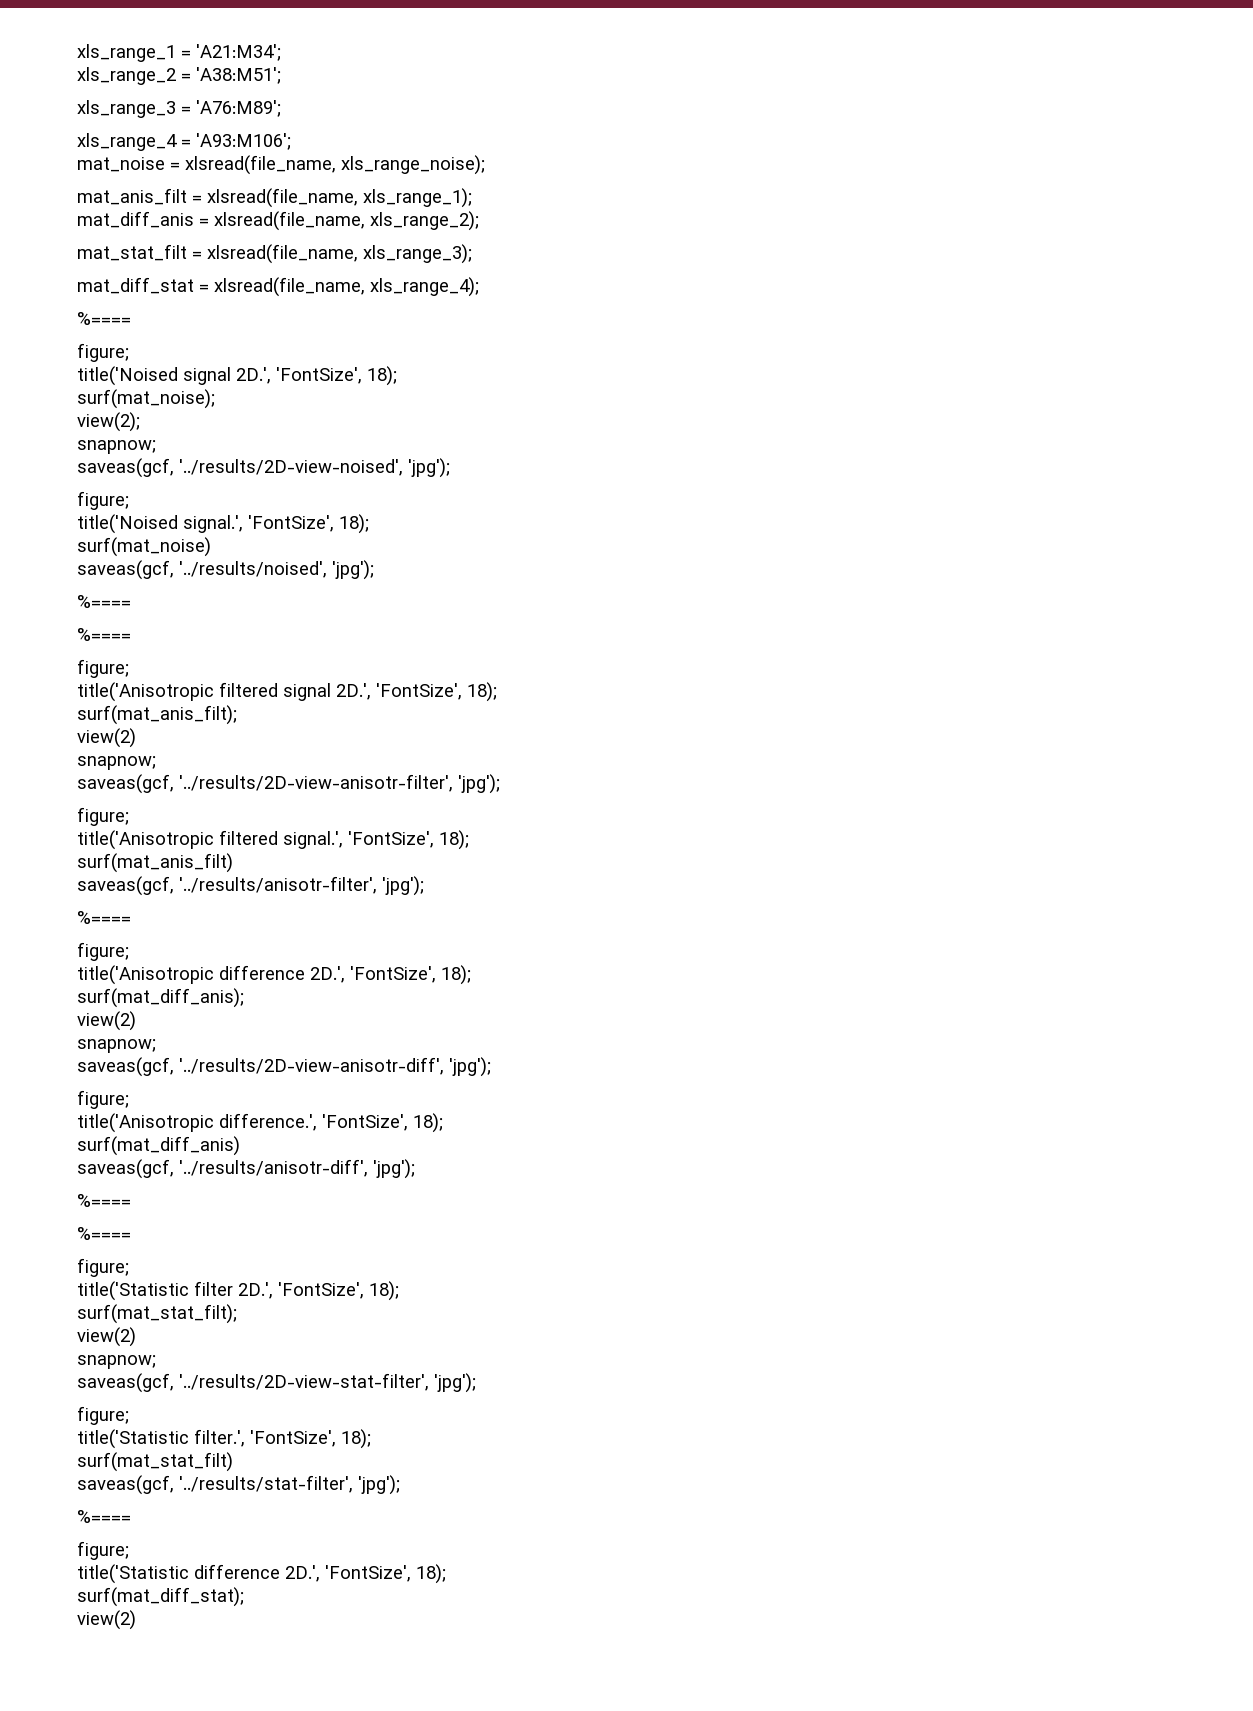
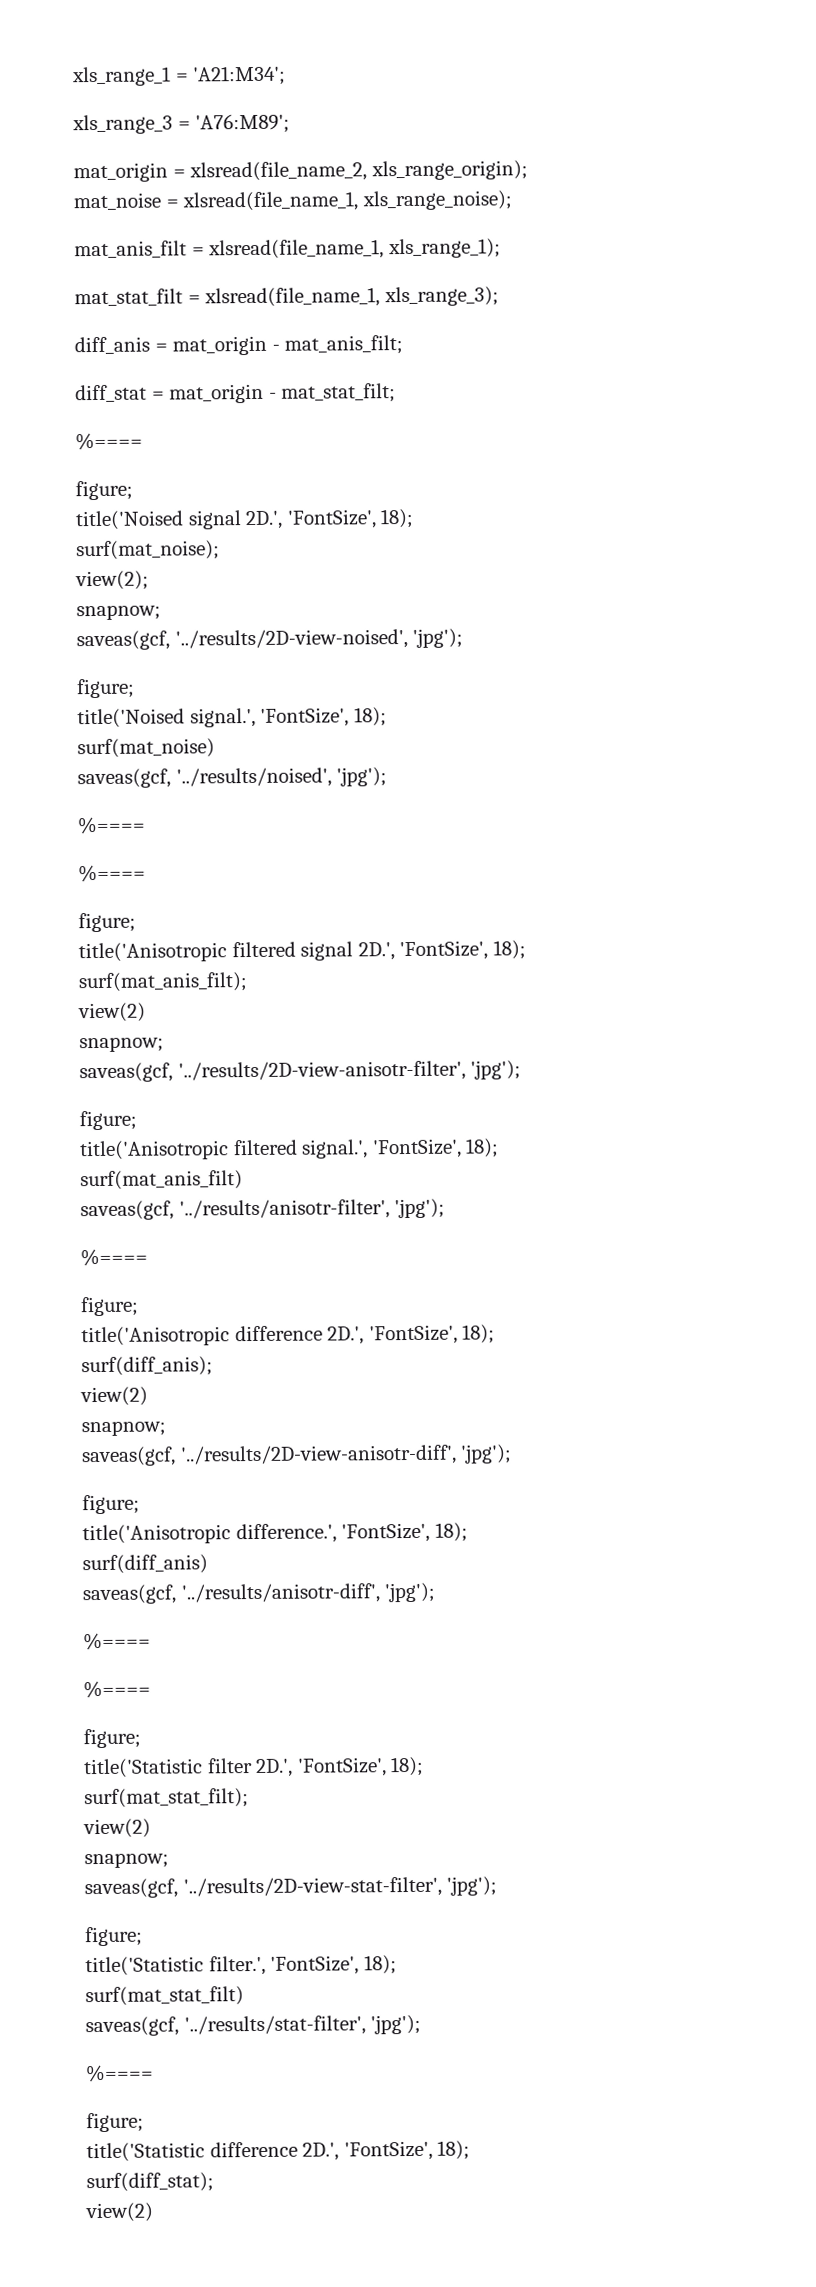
[77,67,281,85] // xls_range_2 = 'A38:M51'; -> (287, 75) none
[77,133,291,151] xls_range_4 = 'A93:M106'; -> [73,160,528,183] mat_origin = xlsread(file_name_2, xls_range_origin);
[185,155,336,175] xlsread(file_name, -> [182,191,359,212] xlsread(file_name_1,
[207,188,358,208] xlsread(file_name, -> [208,239,385,260] xlsread(file_name_1,
[77,211,479,231] // mat_diff_anis = xlsread(file_name, xls_range_2); -> (501, 248) none
[207,244,358,264] xlsread(file_name, -> [204,287,381,308] xlsread(file_name_1,
[77,277,479,297] mat_diff_stat = xlsread(file_name, xls_range_4); -> [74,335,404,356] [75,383,397,404] diff_anis = mat_origin - mat_anis_filt; // diff_stat = mat_origin - mat_stat_filt;
[77,988,244,1008] surf(mat_diff_anis); -> [81,1356,213,1377] surf(diff_anis);
[77,1136,240,1156] surf(mat_diff_anis) -> [82,1554,208,1575] surf(diff_anis)
[77,1587,244,1607] surf(mat_diff_stat); -> [86,2172,214,2193] surf(diff_stat);

